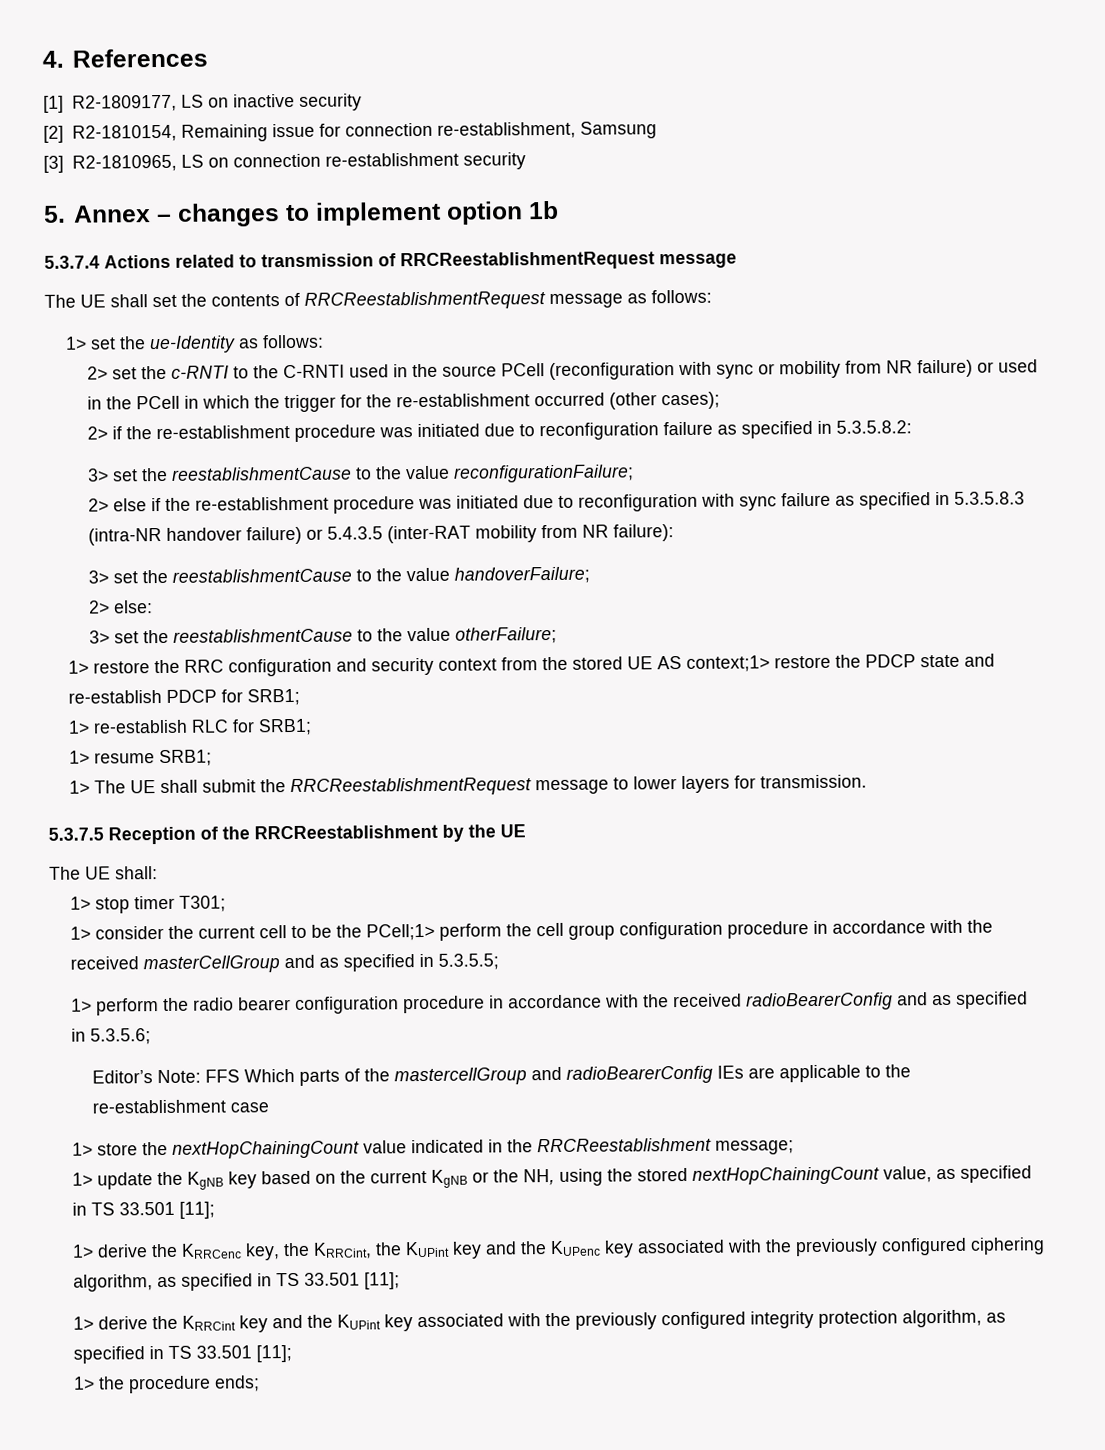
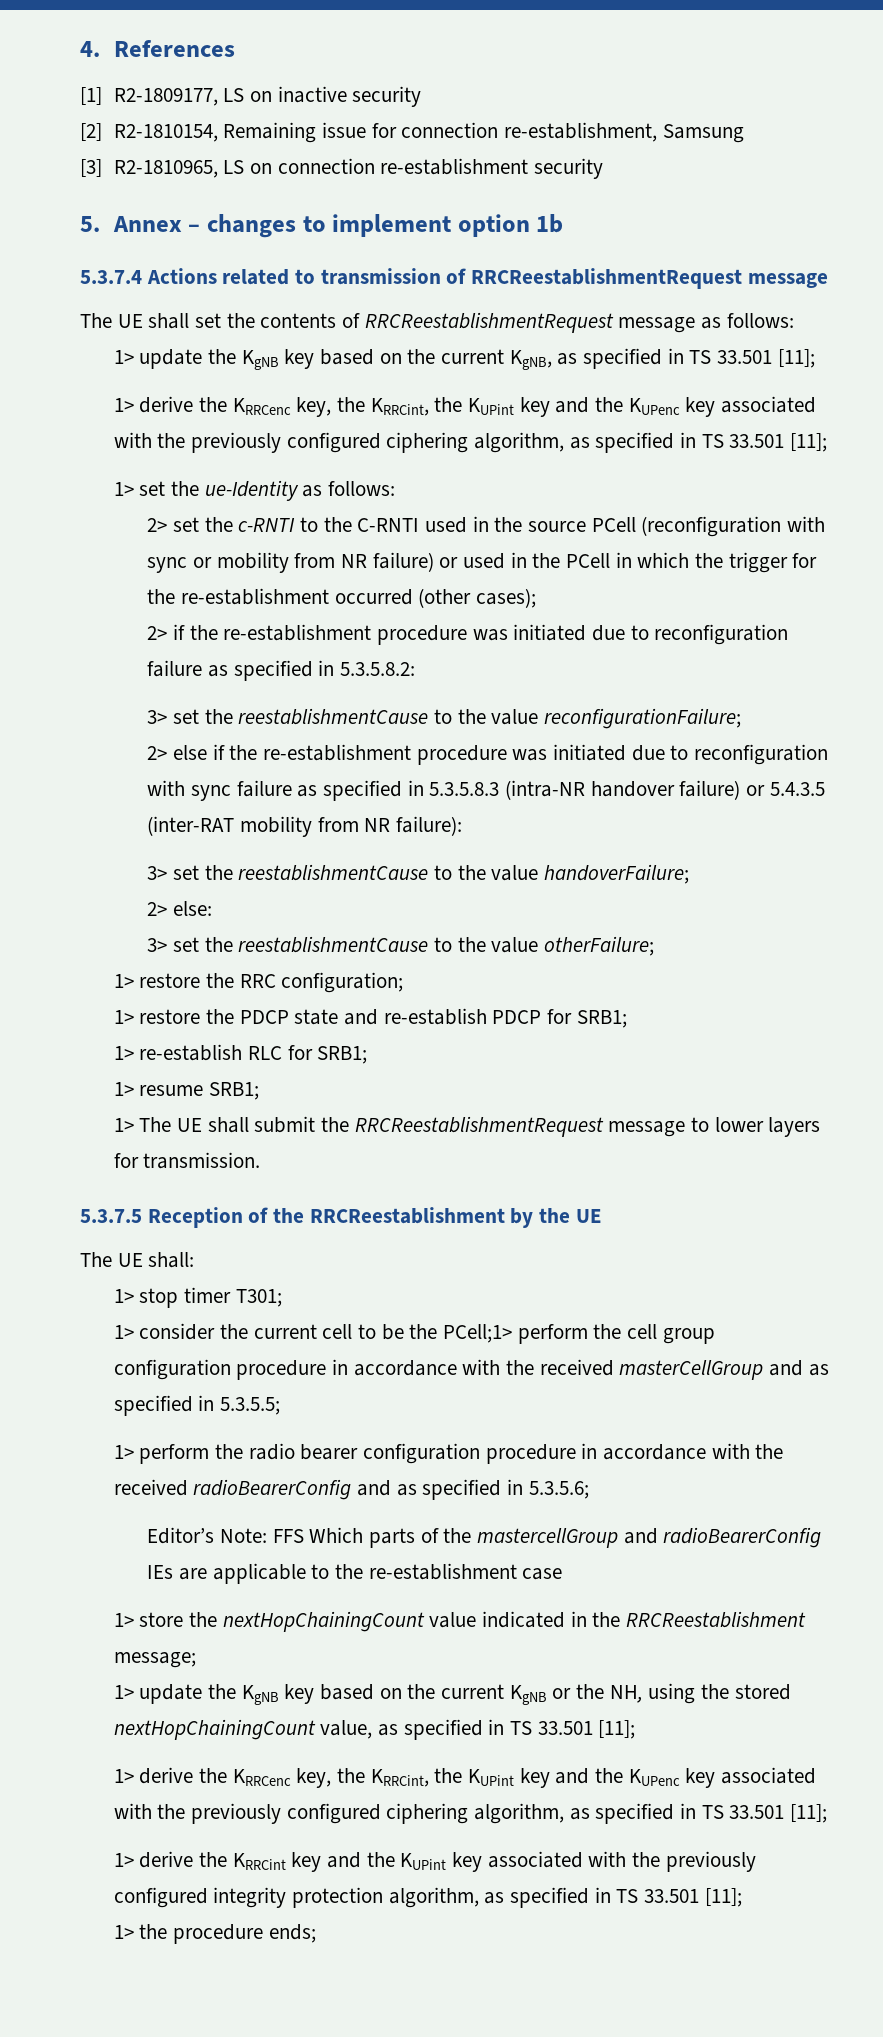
(712, 296) none -> [113,348,815,370] [113,396,817,417] [113,432,828,453] // 1> update the KgNB key based on the current KgNB, as specified in TS 33.501 [11]; // 1> derive the KRRCenc key, the KRRCint, the KUPint key and the KUPenc key associated with the previously configured ciphering algorithm, as specified in TS 33.501 [11];
[228,655,771,677] configuration and security context from the stored UE AS context;1> -> [281,972,404,993] [113,1010,134,1024] configuration; // 1>

